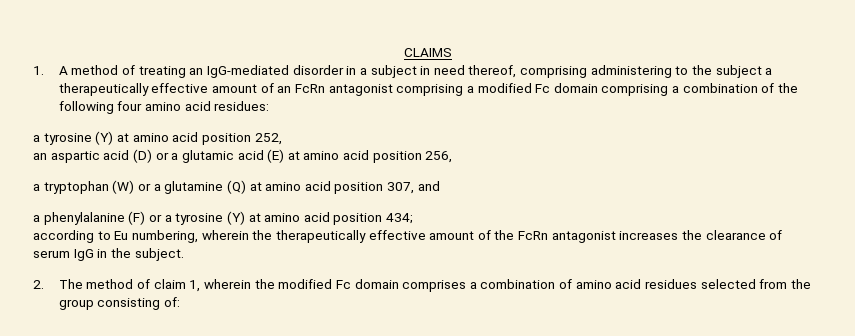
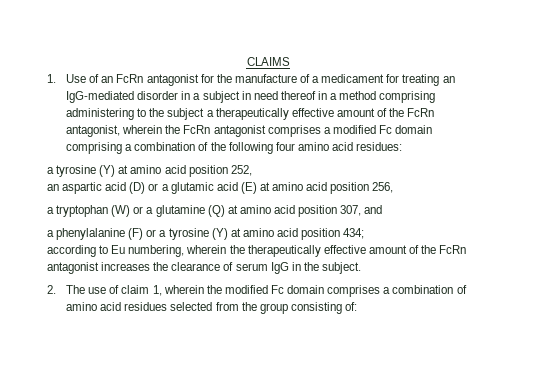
[58,65,136,75] A method of -> [66,74,400,86] Use of an FcRn antagonist for the manufacture of a medicament for
[468,65,517,78] thereof, -> [280,91,377,100] thereof in a method
[277,84,464,96] an FcRn antagonist comprising -> [389,108,435,117] [66,125,321,137] the FcRn antagonist, wherein the FcRn antagonist comprises
[86,279,134,289] method -> [88,287,107,294] use

